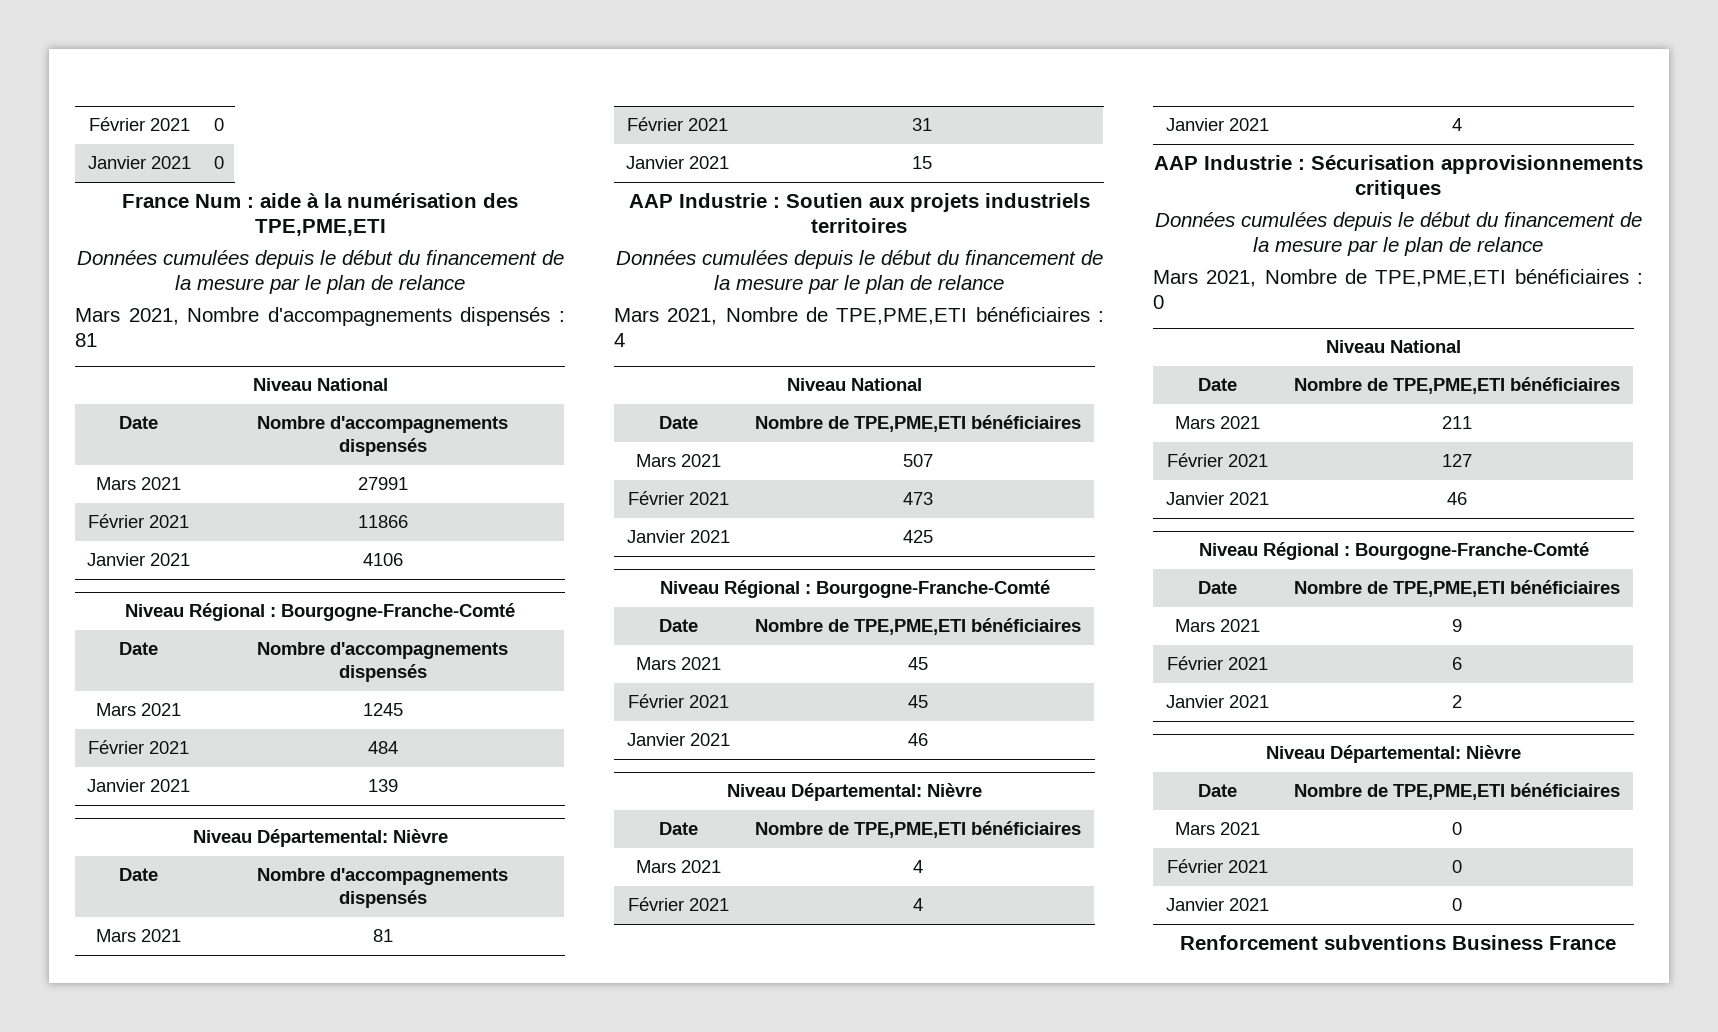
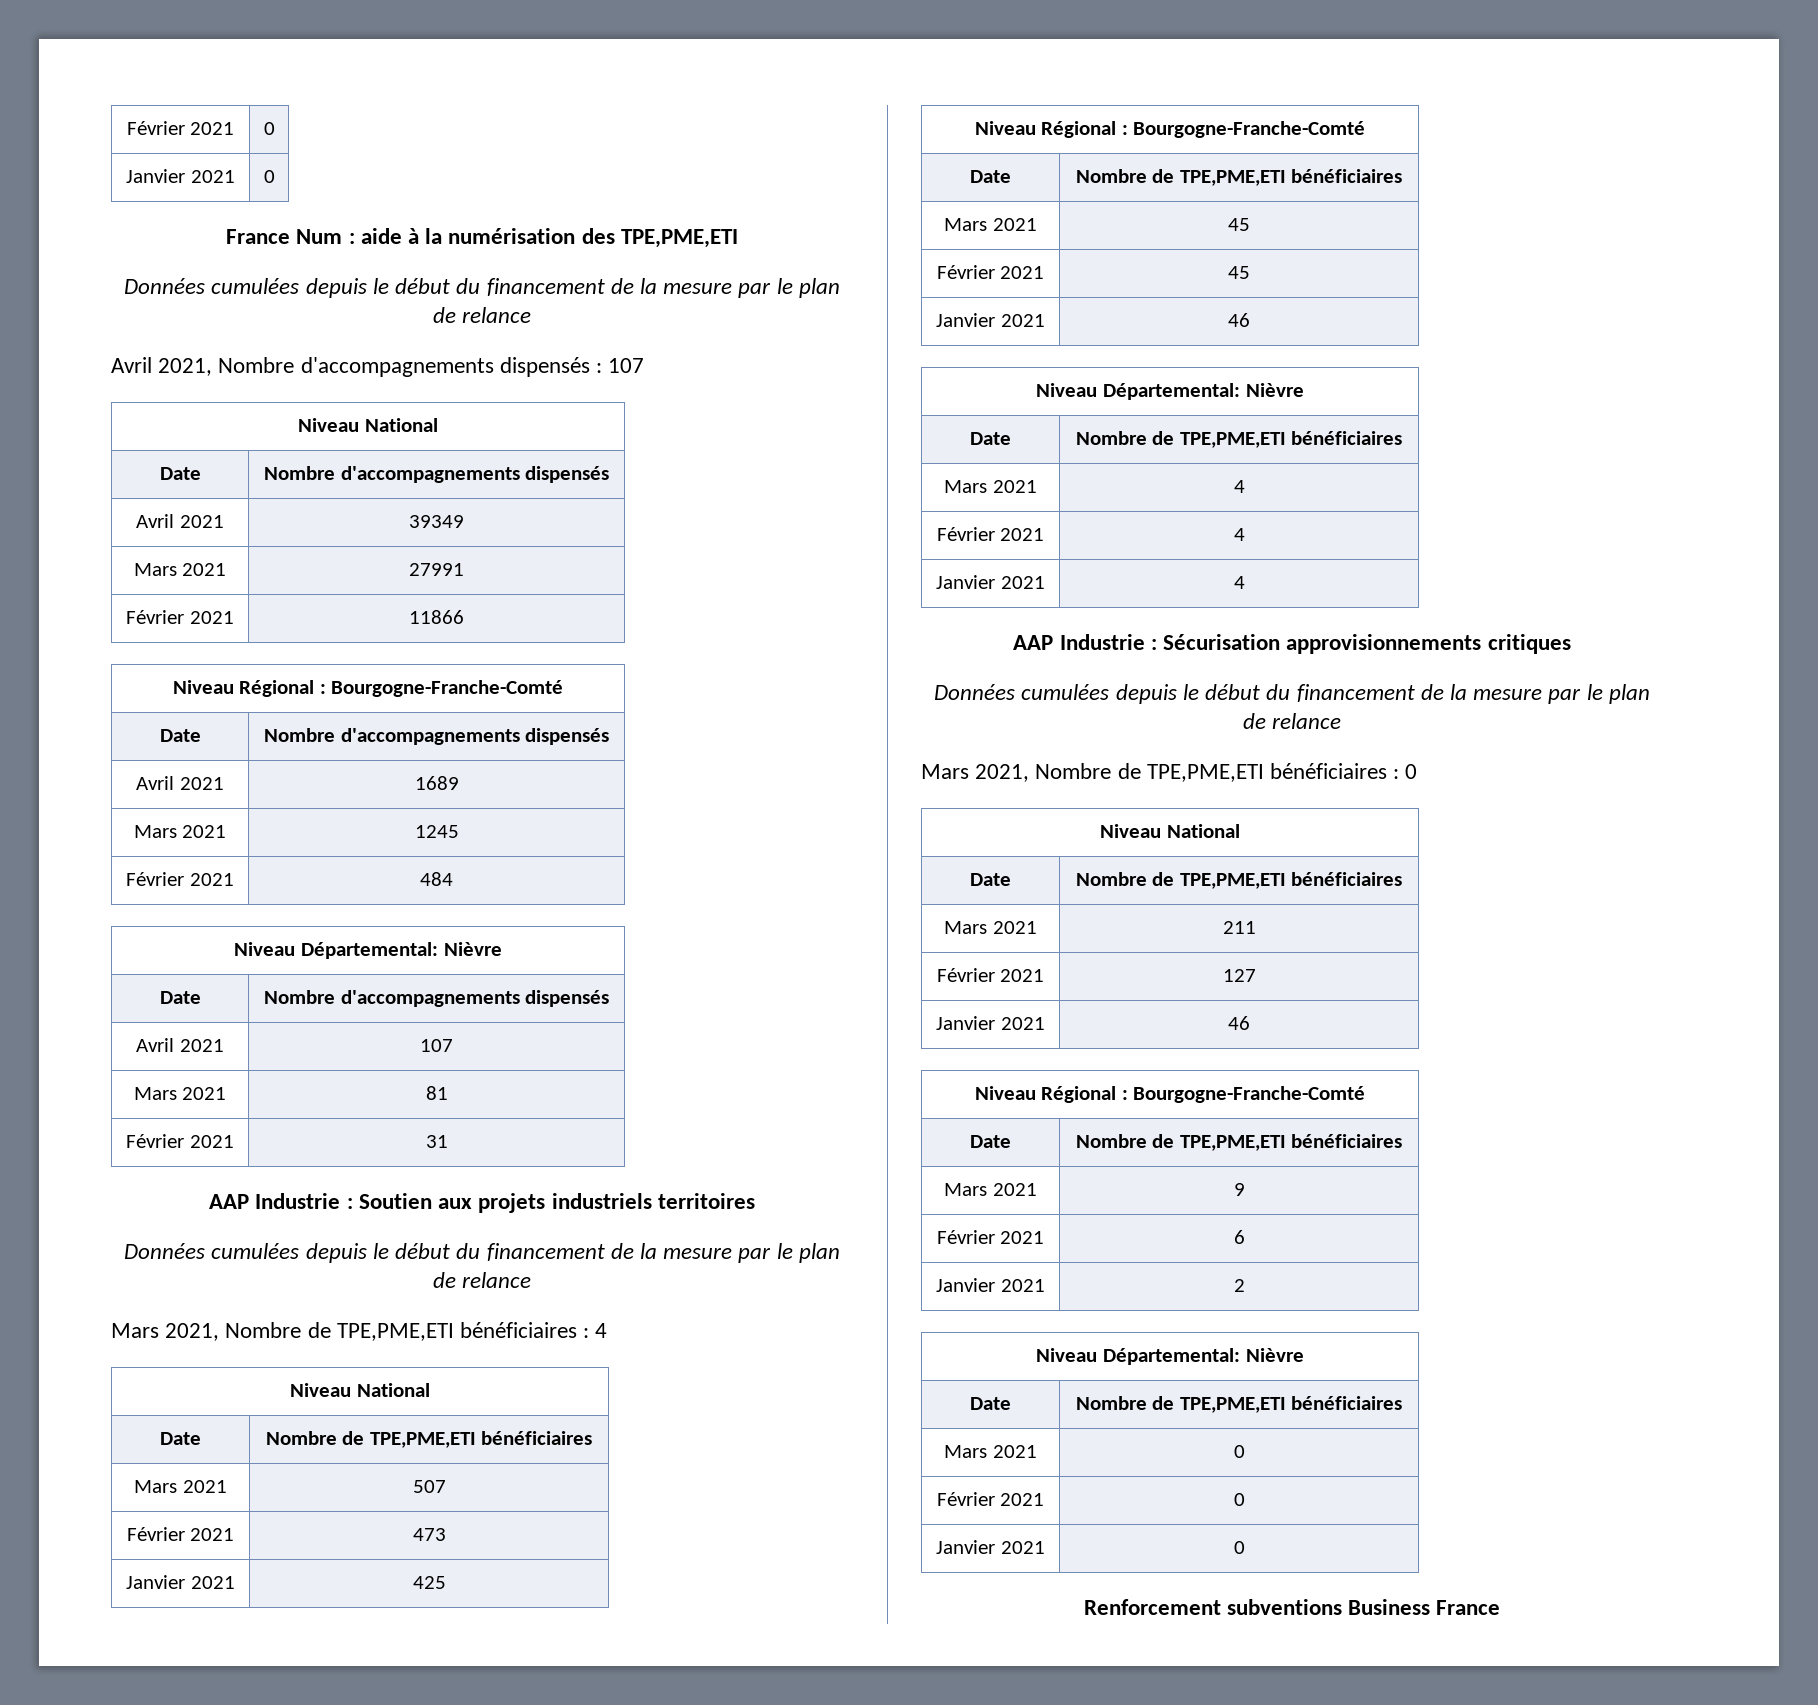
[75,308,120,322] Mars -> [111,357,152,373] Avril
[75,333,97,347] 81 -> [608,358,645,373] 107
(427, 447) none -> [136,514,224,528] [409,515,464,528] // Avril 2021 | 39349
[86,553,190,566] [362,553,403,566] // Janvier 2021 | 4106 -> (464, 617) none
(427, 673) none -> [136,776,224,790] [414,776,459,790] // Avril 2021 | 1689
[86,779,190,792] [367,779,398,792] // Janvier 2021 | 139 -> (453, 879) none
(427, 899) none -> [136,1038,224,1052] [420,1039,453,1052] // Avril 2021 | 107
[625,156,729,169] [911,156,932,169] // Janvier 2021 | 15 -> (448, 1141) none

